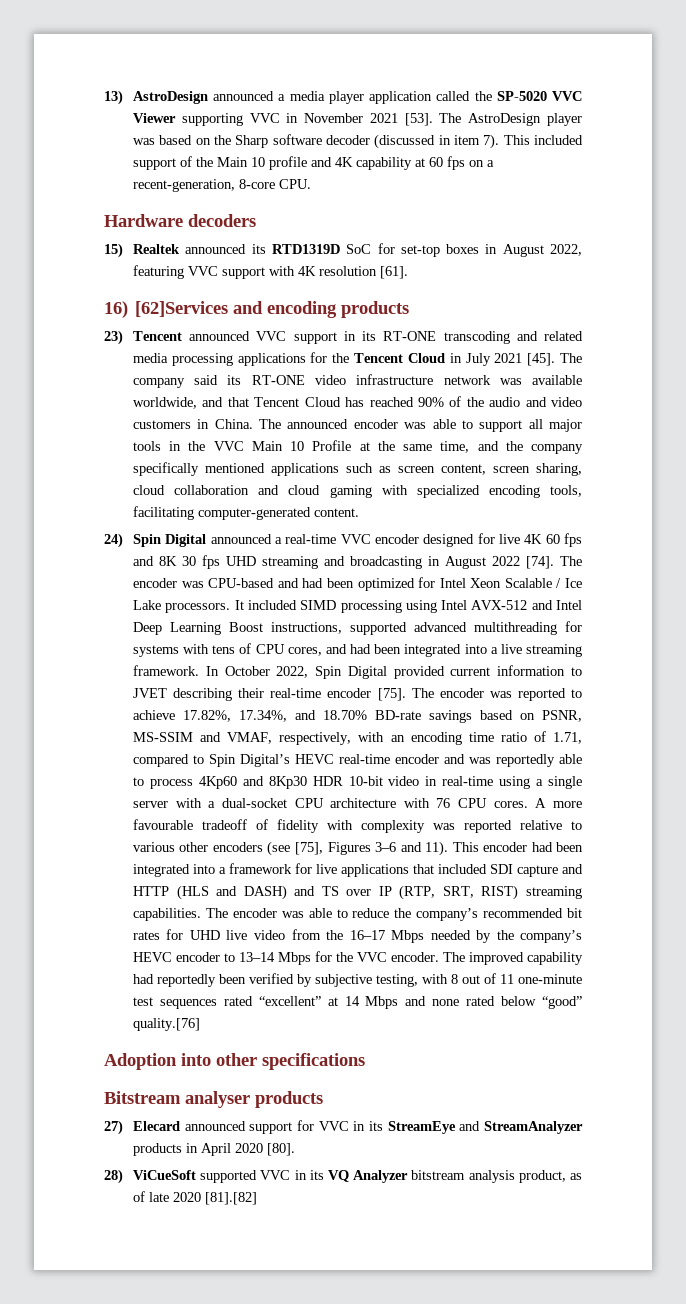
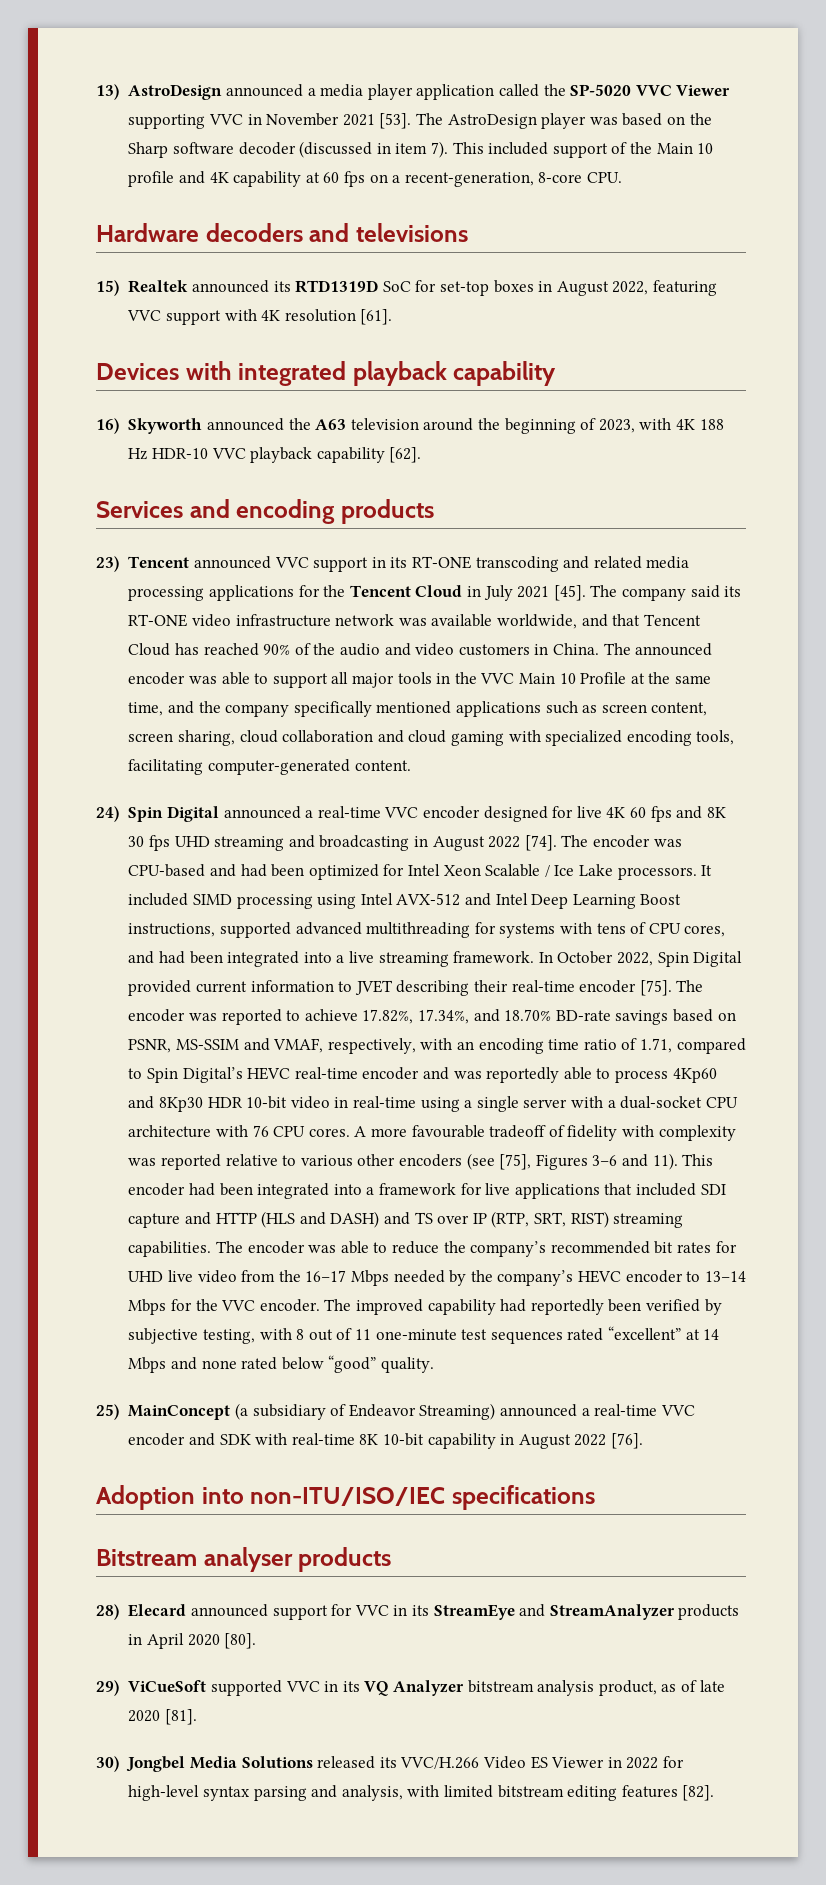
(256, 220) none -> [309,223,468,242] and televisions
[104,301,229,318] 16) [62]Services -> [96,361,557,386] [96,418,724,434] [128,447,422,463] [96,501,183,518] Devices with integrated playback capability // 16) Skyworth announced the A63 television around the beginning of 2023, with 4K 188 Hz HDR-10 VVC playback capability [62]. // Services
[132,1018,200,1031] quality.[76] -> [381,1357,435,1373] [96,1403,695,1420] [128,1433,643,1449] quality. // 25) MainConcept (a subsidiary of Endeavor Streaming) announced a real-time VVC encoder and SDK with real-time 8K 10-bit capability in August 2022 [76].
[216,1053,257,1066] other -> [250,1487,446,1506] non-ITU/ISO/IEC
[104,1120,123,1135] 27) -> [96,1604,119,1620] 28)
[104,1169,123,1184] 28) -> [96,1680,119,1696] 29)
[204,1192,257,1205] [81].[82] -> [165,1709,198,1725] [96,1756,684,1772] [128,1785,715,1801] [81]. // 30) Jongbel Media Solutions released its VVC/H.266 Video ES Viewer in 2022 for high-level syntax parsing and analysis, with limited bitstream editing features [82].

